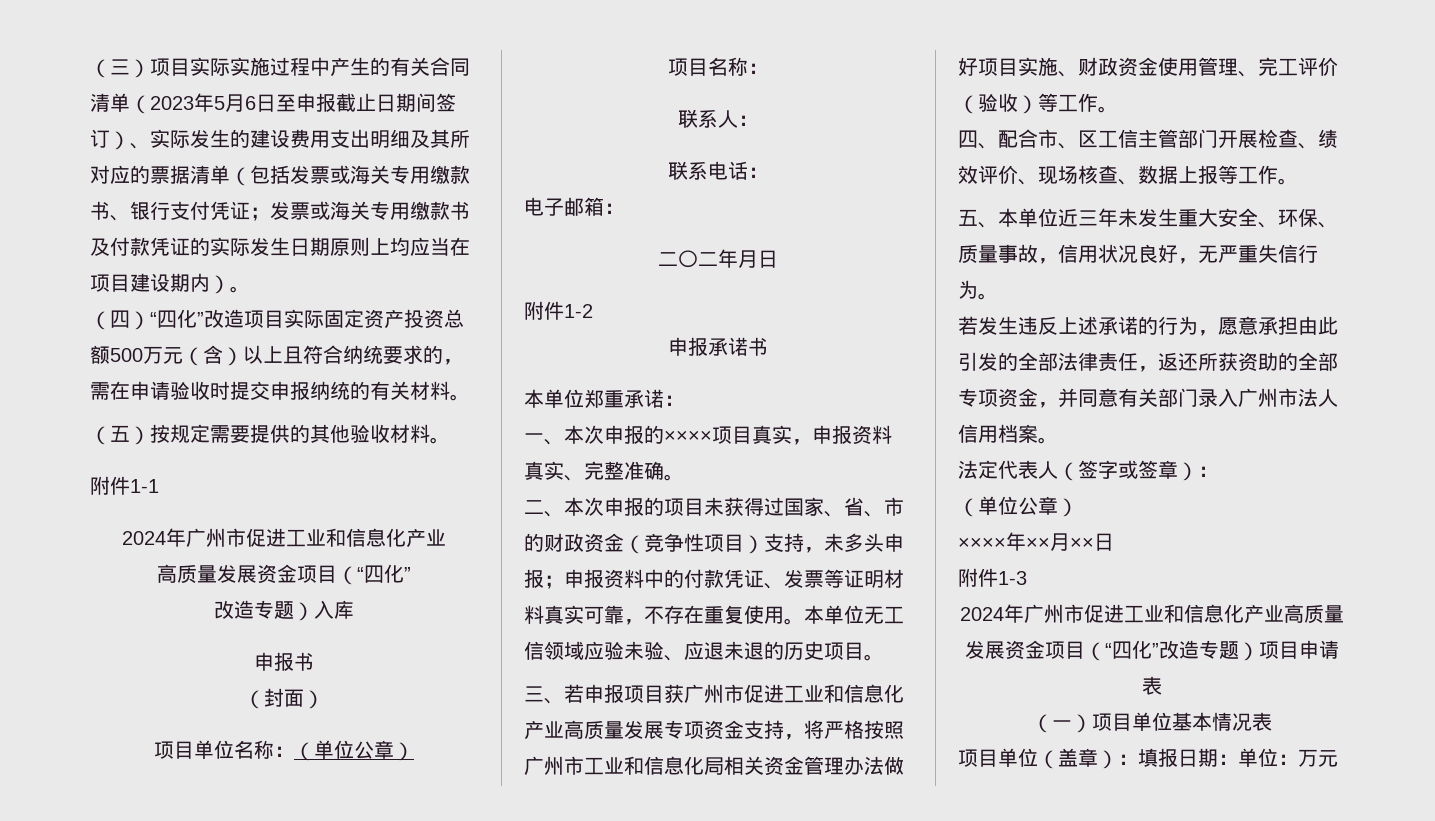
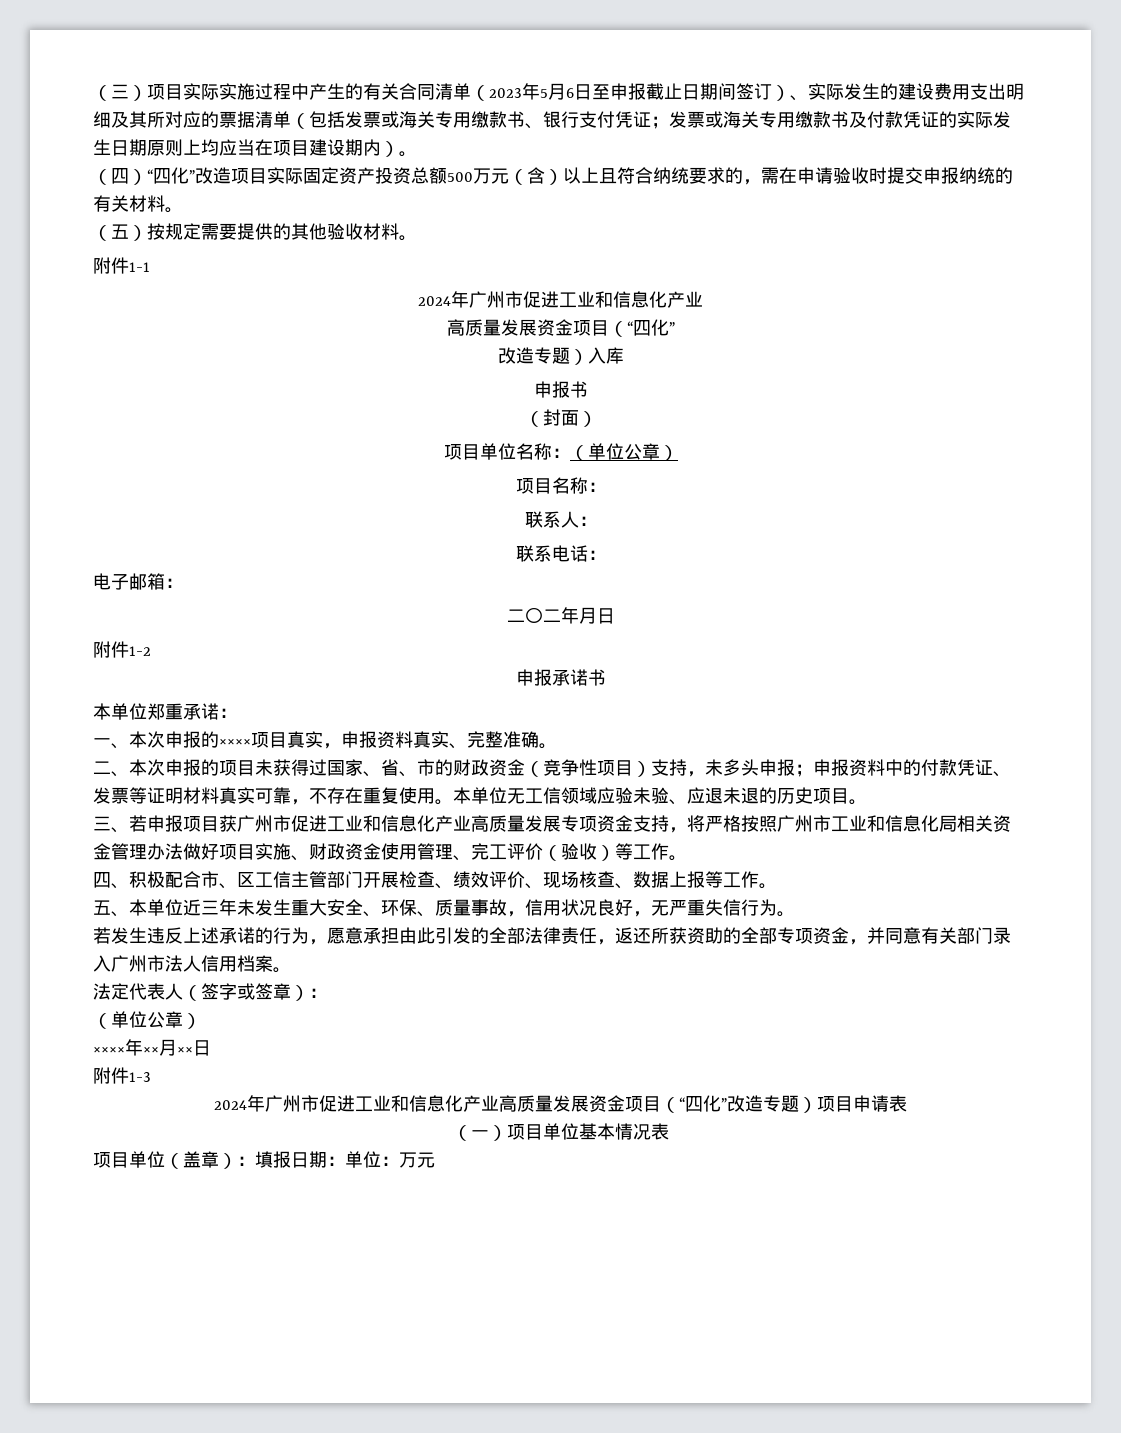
(998, 146) none -> [129,871,165,888] 积极

